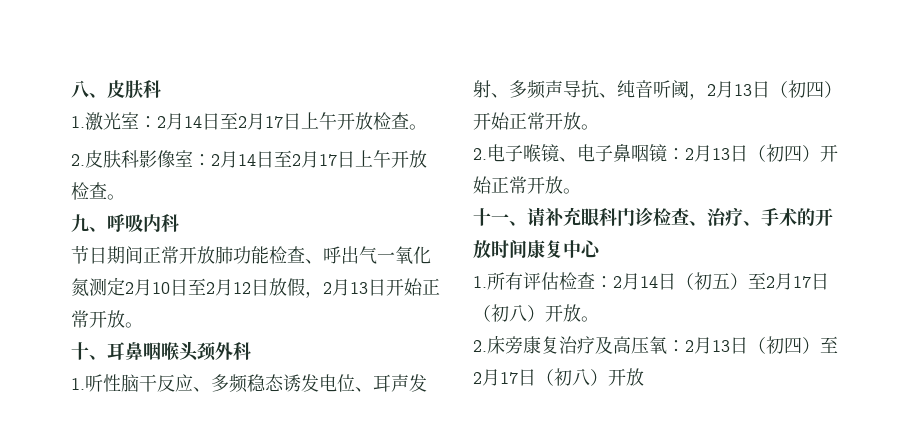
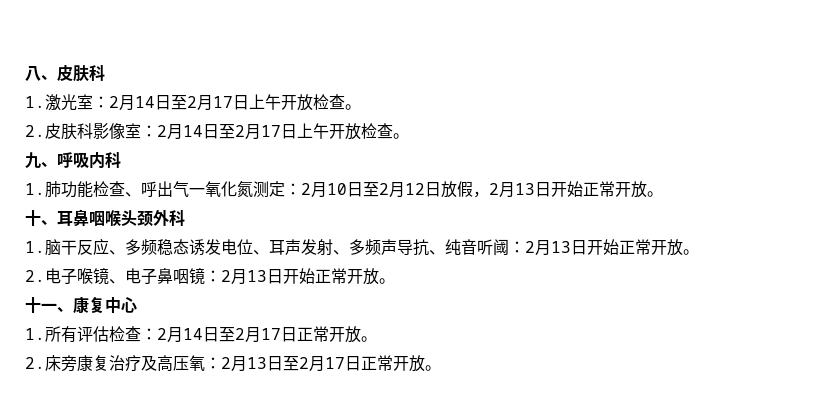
[71,246,215,264] 节日期间正常开放 -> [25,183,45,195] 1.
(125, 286) none -> [285,183,301,195] ：
[85,374,121,392] 听性 -> (45, 247) none
[689,80,842,100] ，2月13日（初四） -> [509,240,587,256] ：2月13日
[748,144,820,162] （初四） -> (283, 276) none
[527,207,833,227] [473,240,527,259] 请补充眼科门诊检查、治疗、手术的开放时间 -> (73, 309) none
[676,272,829,290] [473,304,545,322] （初五）至2月17日（初八） -> [219,326,329,343] 至2月17日正常
[748,336,838,354] [473,368,644,386] （初四）至2月17日（初八）开放 -> [283,355,441,372] 至2月17日正常开放。

